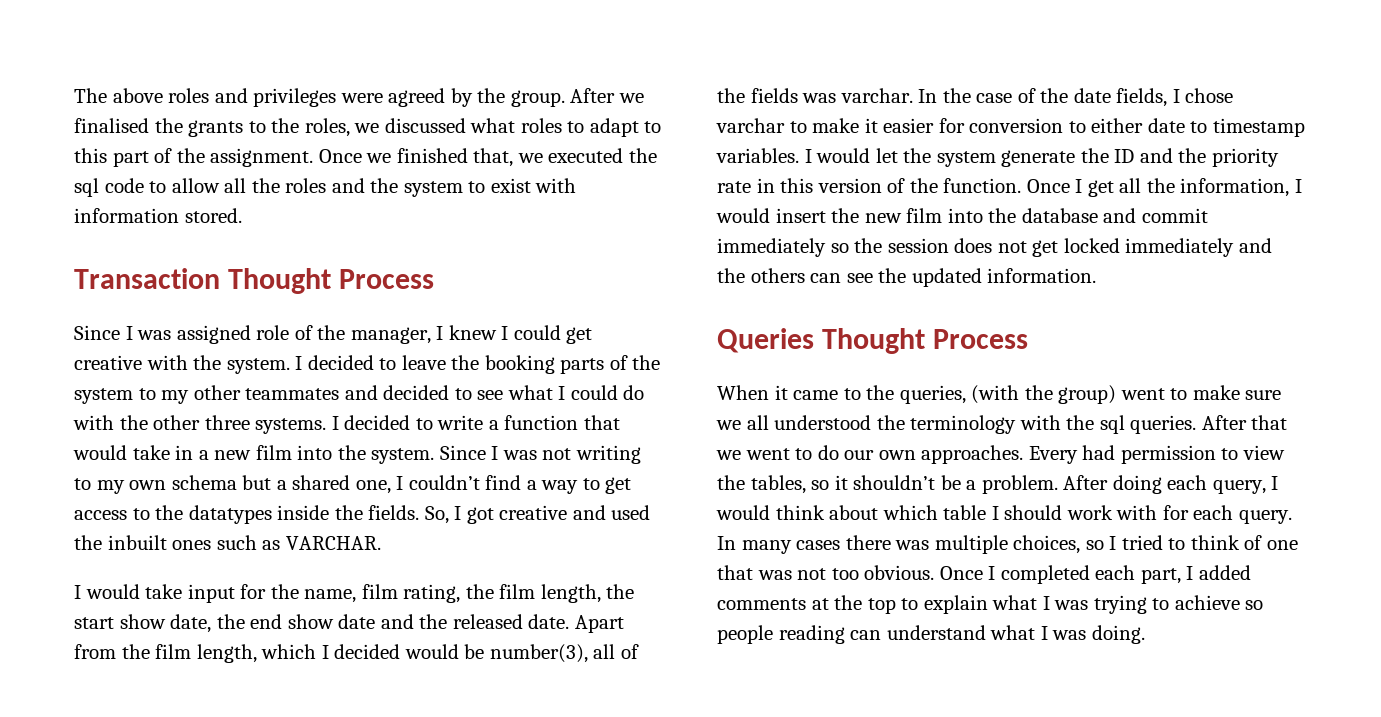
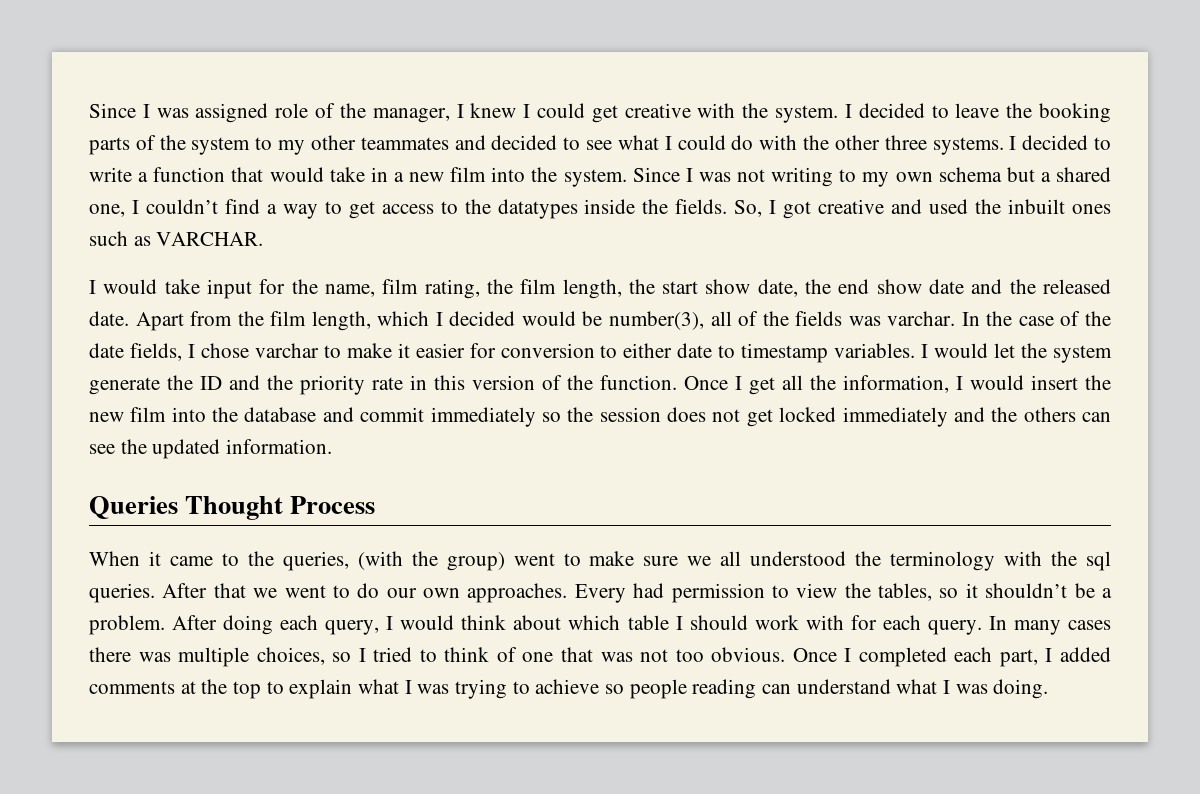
[74,88,644,107] [74,118,662,137] [74,148,657,167] [74,178,577,197] [74,208,242,223] [74,268,435,294] The above roles and privileges were agreed by the group. After we finalised the grants to the roles, we discussed what roles to adapt to this part of the assignment. Once we finished that, we executed the sql code to allow all the roles and the system to exist with information stored. // Transaction Thought Process // -> (89, 110) none

